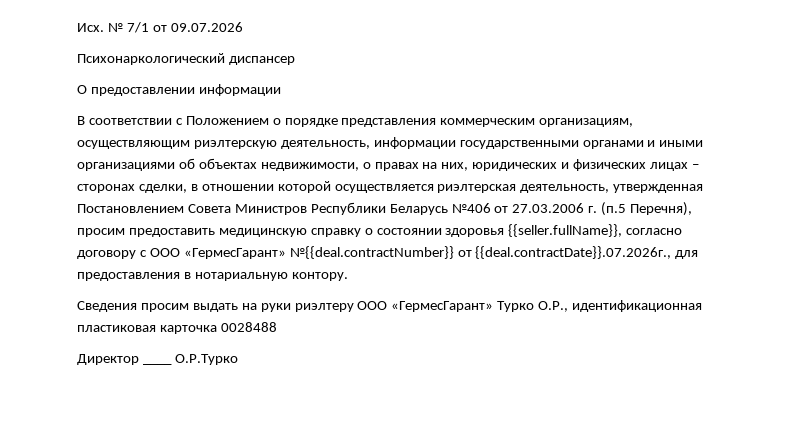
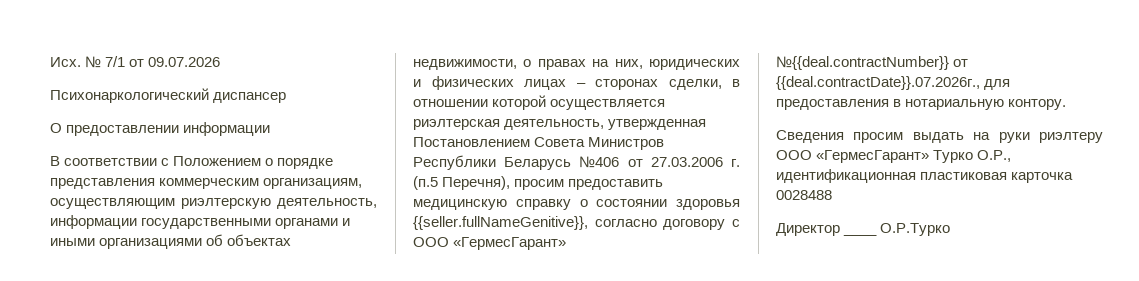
[508,224,623,237] {{seller.fullName}}, -> [413,216,588,230] {{seller.fullNameGenitive}},

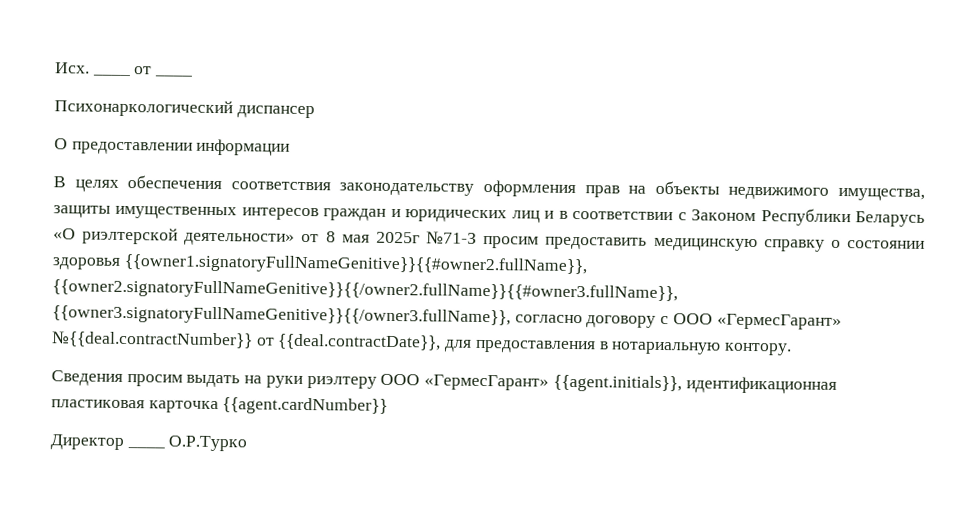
[85,56,221,68] № 7/1 от 09.07.2026 -> [92,66,194,77] ____ от ____
[64,156,334,169] [50,178,363,189] [50,198,377,209] [50,215,351,229] [50,234,292,249] [413,59,740,70] [413,76,740,90] [413,95,666,110] [413,119,707,130] [413,137,665,150] [413,155,740,170] [413,176,511,190] соответствии с Положением о порядке представления коммерческим организациям, осуществляющим риэлтерскую деятельность, информации государственными органами и иными организациями об объектах недвижимости, о правах на них, юридических и физических лицах – сторонах сделки, в отношении которой осуществляется риэлтерская деятельность, утвержденная Постановлением Совета Министров Республики Беларусь №406 от 27.03.2006 г. (п.5 Перечня), -> [74,175,926,201] [53,205,925,227] [53,227,478,246] целях обеспечения соответствия законодательству оформления прав на объекты недвижимого имущества, защиты имущественных интересов граждан и юридических лиц и в соответствии с Законом Республики Беларусь «О риэлтерской деятельности» от 8 мая 2025г №71-З
[413,216,588,230] {{seller.fullNameGenitive}}, -> [123,253,587,276] [52,279,678,303] [52,305,511,327] {{owner1.signatoryFullNameGenitive}}{{#owner2.fullName}}, {{owner2.signatoryFullNameGenitive}}{{/owner2.fullName}}{{#owner3.fullName}}, {{owner3.signatoryFullNameGenitive}}{{/owner3.fullName}},
[776,76,980,90] {{deal.contractDate}}.07.2026г., -> [277,333,442,351] {{deal.contractDate}},
[933,150,1012,163] Турко О.Р., -> [552,374,682,393] {{agent.initials}},
[776,190,832,200] 0028488 -> [222,397,389,415] {{agent.cardNumber}}

